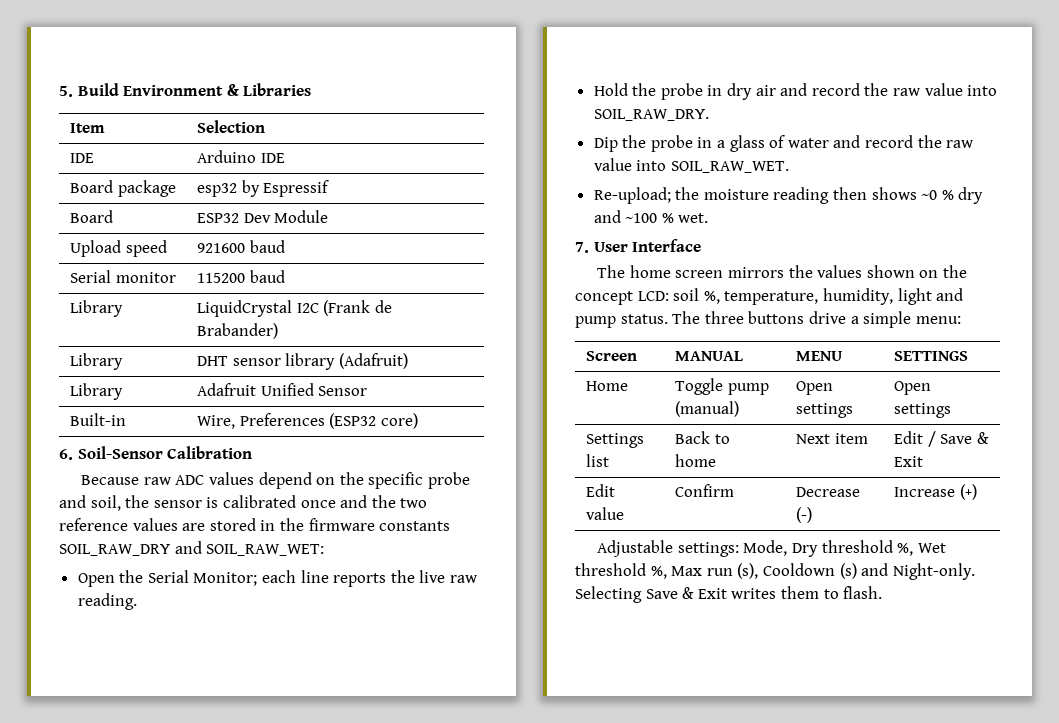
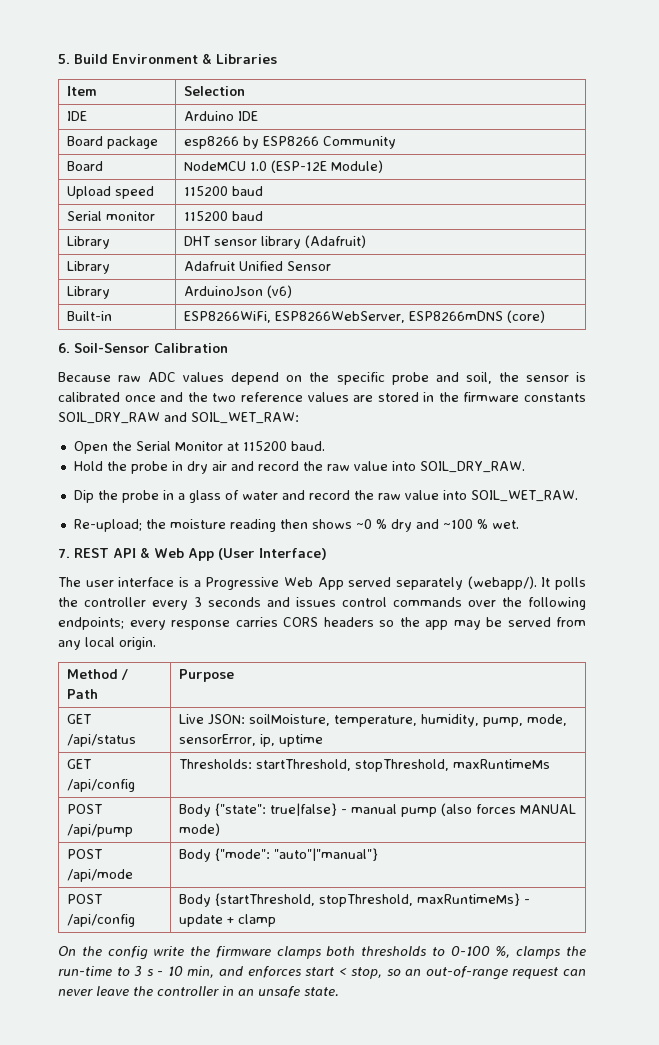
[197,180,330,197] [70,210,114,223] [197,210,329,223] esp32 by Espressif // Board | ESP32 Dev Module -> [183,136,396,149] [66,161,103,171] [183,160,383,173] esp8266 by ESP8266 Community // Board | NodeMCU 1.0 (ESP-12E Module)
[197,243,246,253] 921600 -> [183,186,228,196] 115200
[70,300,124,317] [197,300,392,317] [197,323,279,339] // Library | LiquidCrystal I2C (Frank de Brabander) -> (263, 216) none
[70,413,127,426] [197,413,418,429] Built-in | Wire, Preferences (ESP32 core) -> [66,286,110,299] [183,285,292,298] [66,311,112,321] [183,310,545,323] Library | ArduinoJson (v6) // Built-in | ESP8266WiFi, ESP8266WebServer, ESP8266mDNS (core)
[59,541,325,556] SOIL_RAW_DRY and SOIL_RAW_WET: -> [58,412,299,424] SOIL_DRY_RAW and SOIL_WET_RAW:
[193,570,478,587] [77,593,137,610] Monitor; each line reports the live raw reading. -> [174,441,325,451] Monitor at 115200 baud.
[593,109,709,121] SOIL_RAW_DRY. -> [419,461,525,473] SOIL_DRY_RAW.
[670,161,789,173] SOIL_RAW_WET. -> [470,490,578,502] SOIL_WET_RAW.
[593,239,702,252] [597,265,967,278] [575,288,964,305] [575,311,961,328] [586,351,638,361] [675,351,744,361] [796,351,843,361] [894,351,969,361] [586,381,629,391] [675,378,769,395] [675,401,740,417] [796,381,834,395] [796,403,854,418] [894,381,932,395] [894,403,952,418] [586,433,645,448] [586,454,610,467] [675,431,730,444] [675,454,717,467] [796,433,868,444] [894,431,989,447] [894,456,924,467] [586,484,616,497] [586,507,625,520] [675,484,735,497] [796,487,861,497] [796,507,813,523] [894,484,977,500] [597,540,946,557] [575,563,975,580] [575,586,883,603] User Interface // The home screen mirrors the values shown on the concept LCD: soil %, temperature, humidity, light and pump status. The three buttons drive a simple menu: // Screen | MANUAL | MENU | SETTINGS // Home | Toggle pump (manual) | Open settings | Open settings // Settings list | Back to home | Next item | Edit / Save & Exit // Edit value | Confirm | Decrease (-) | Increase (+) // Adjustable settings: Mode, Dry threshold %, Wet threshold %, Max run (s), Cooldown (s) and Night-only. Selecting Save & Exit writes them to flash. -> [74,547,327,561] [58,576,586,590] [58,597,586,610] [58,617,586,630] [58,637,156,650] [66,669,128,680] [66,689,98,699] [178,669,234,682] [66,714,91,724] [66,734,136,747] [178,714,567,727] [178,734,323,747] [66,759,91,769] [66,779,135,792] [178,759,550,772] [66,804,102,814] [66,824,133,837] [178,803,576,817] [178,823,220,836] [66,849,102,859] [66,869,133,882] [178,848,378,862] [66,894,102,904] [66,914,135,927] [178,893,530,907] [178,914,276,927] [58,946,586,960] [58,966,586,980] [58,986,339,998] REST API & Web App (User Interface) // The user interface is a Progressive Web App served separately (webapp/). It polls the controller every 3 seconds and issues control commands over the following endpoints; every response carries CORS headers so the app may be served from any local origin. // Method / Path | Purpose // GET /api/status | Live JSON: soilMoisture, temperature, humidity, pump, mode, sensorError, ip, uptime // GET /api/config | Thresholds: startThreshold, stopThreshold, maxRuntimeMs // POST /api/pump | Body {"state": true|false} - manual pump (also forces MANUAL mode) // POST /api/mode | Body {"mode": "auto"|"manual"} // POST /api/config | Body {startThreshold, stopThreshold, maxRuntimeMs} - update + clamp // On the config write the firmware clamps both thresholds to 0-100 %, clamps the run-time to 3 s - 10 min, and enforces start < stop, so an out-of-range request can never leave the controller in an unsafe state.

